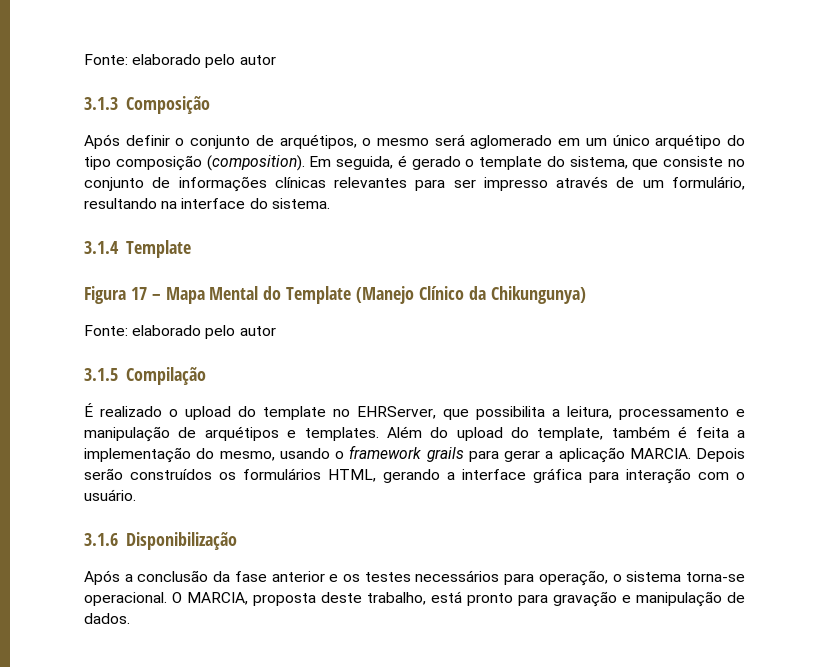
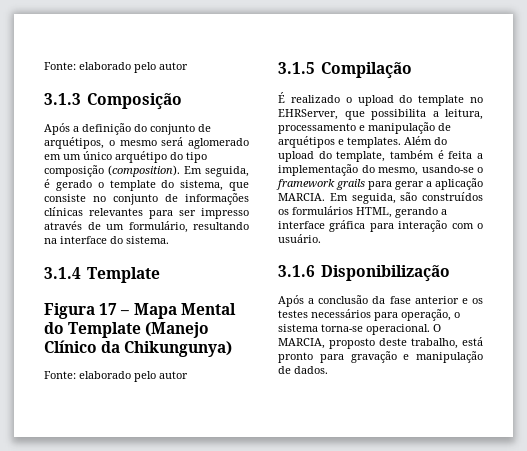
[125,135,185,146] definir o -> [73,123,147,135] a definição do
[279,448,330,459] usando -> [421,165,474,173] usando-se
[696,448,745,462] [84,468,123,480] Depois serão -> [329,192,418,204] Em seguida, são
[253,593,316,606] proposta -> [329,338,375,349] proposto

